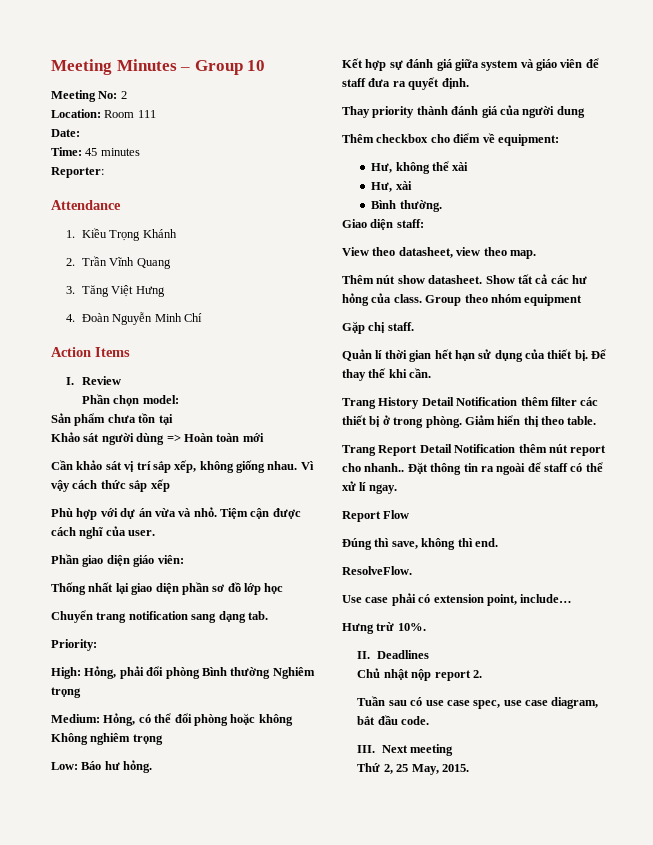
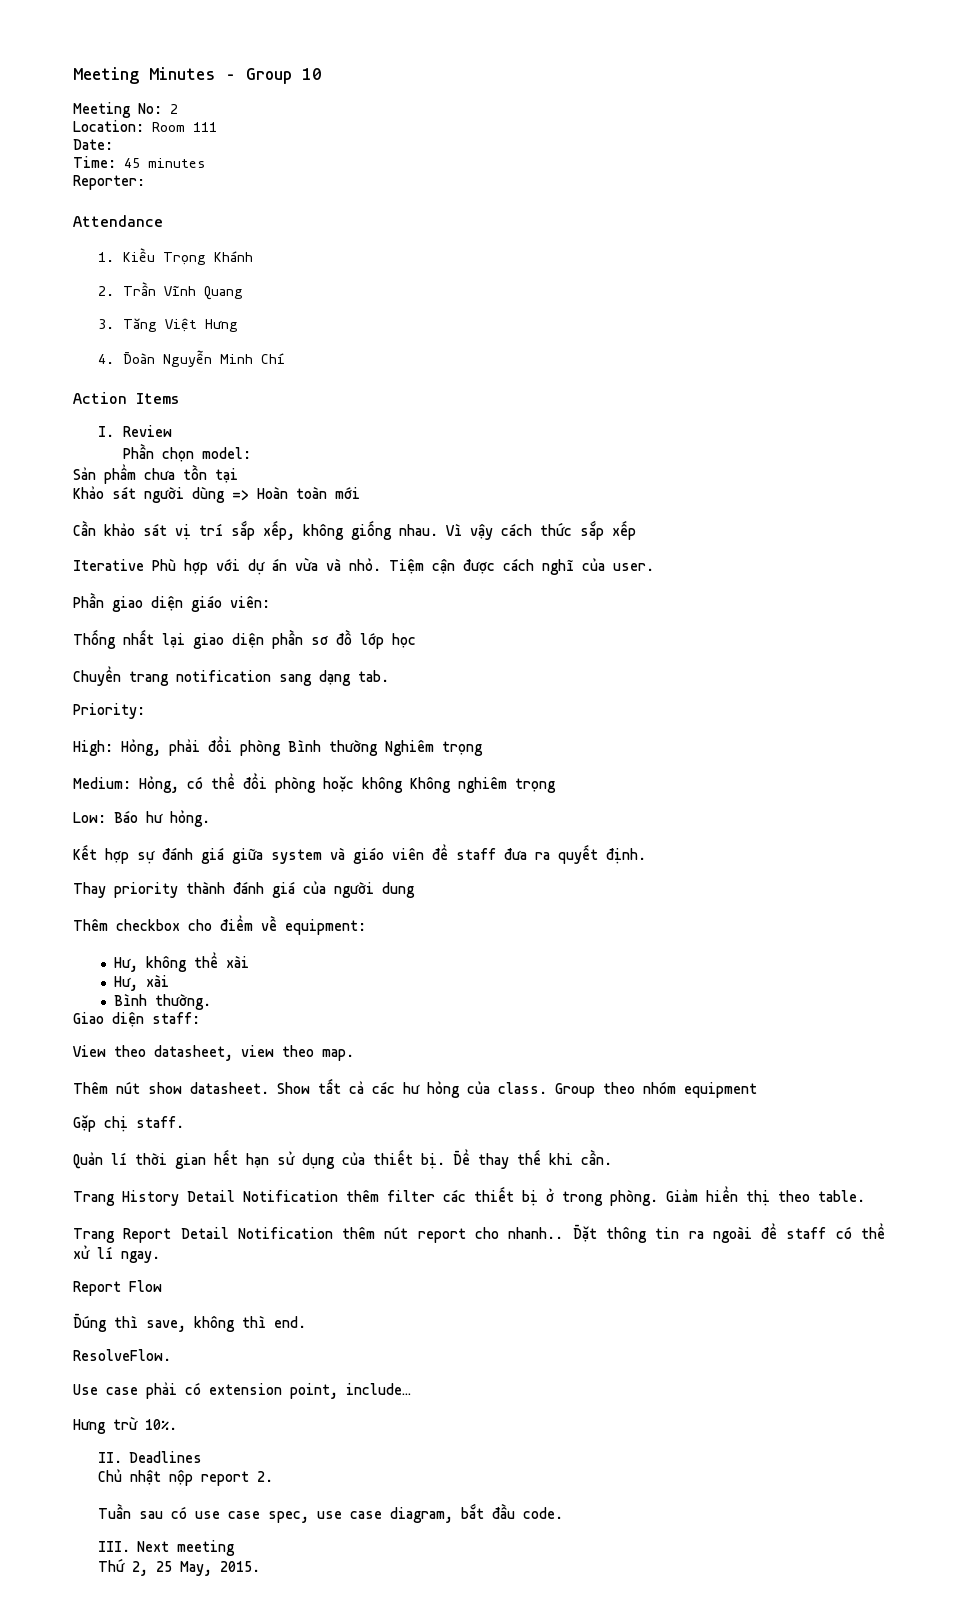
(170, 485) none -> [73,559,144,571] Iterative

